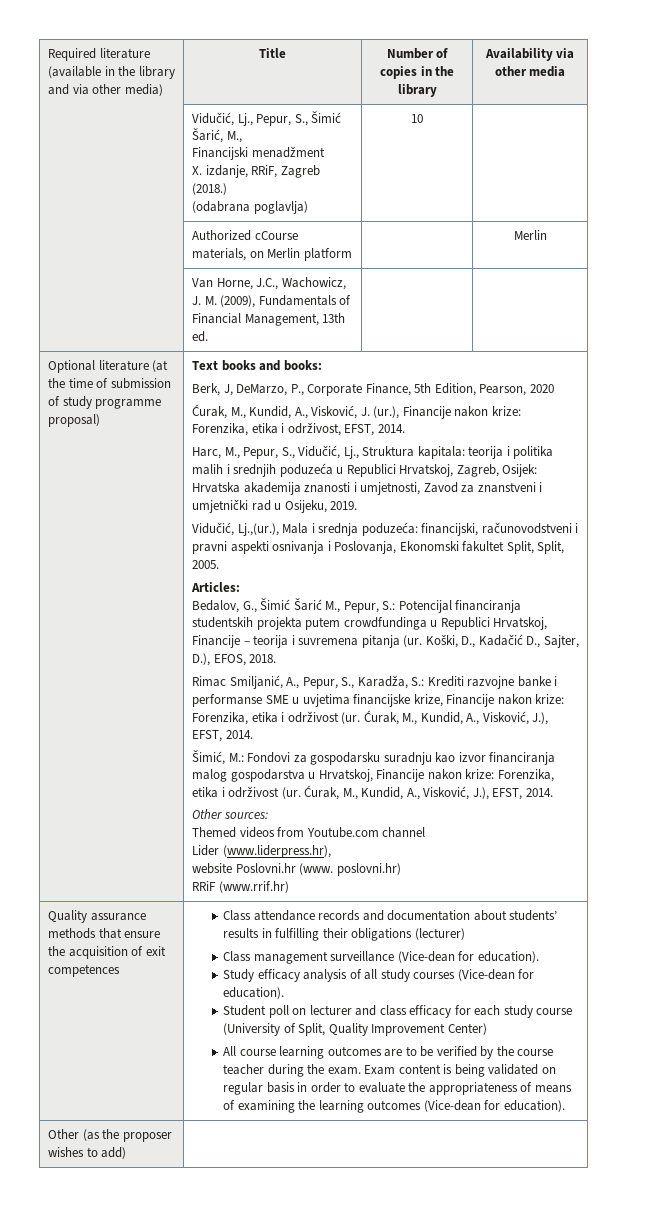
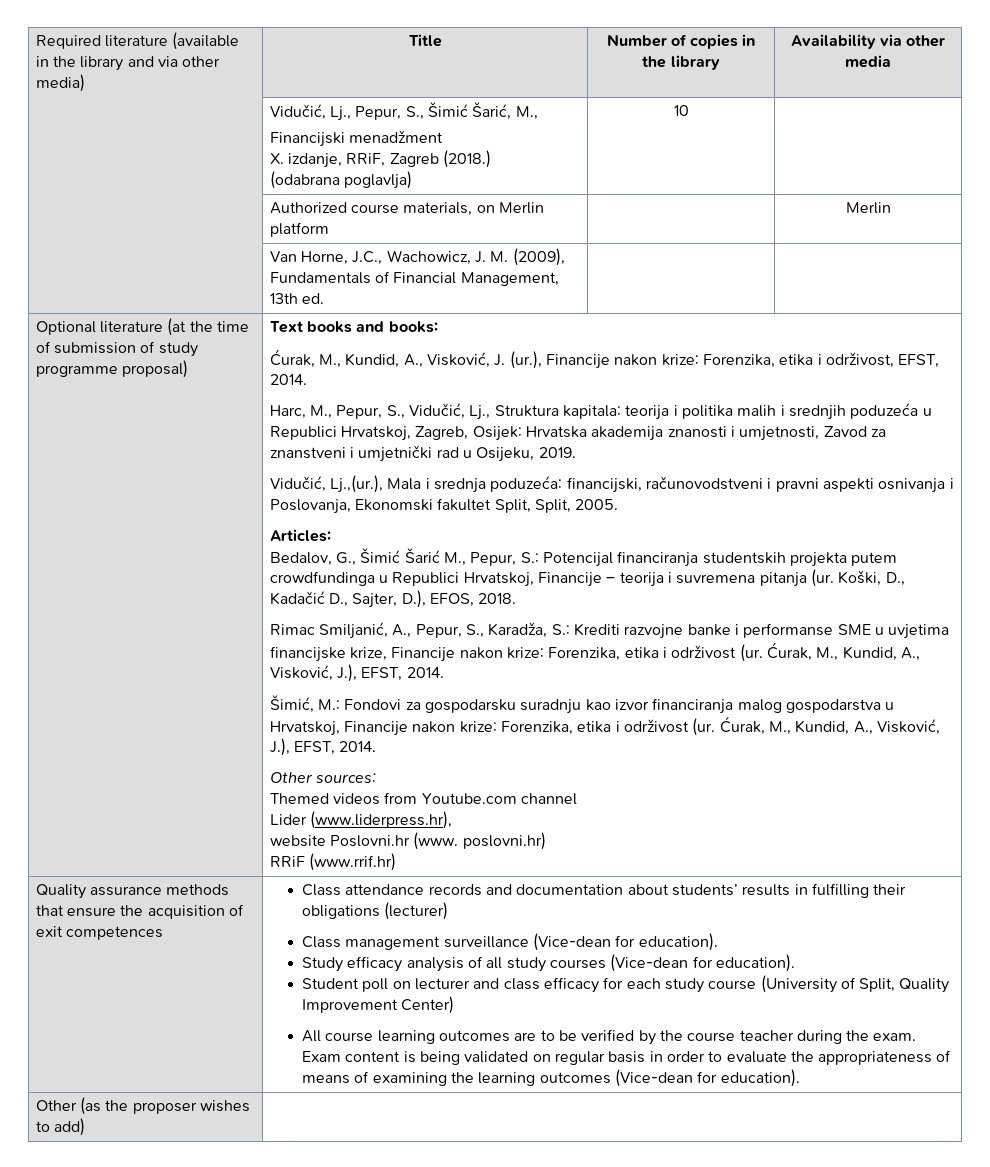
[254,231,298,240] cCourse -> [351,204,400,214] course
[192,383,554,396] // Berk, J, DeMarzo, P., Corporate Finance, 5th Edition, Pearson, 2020 -> (438, 327) none

